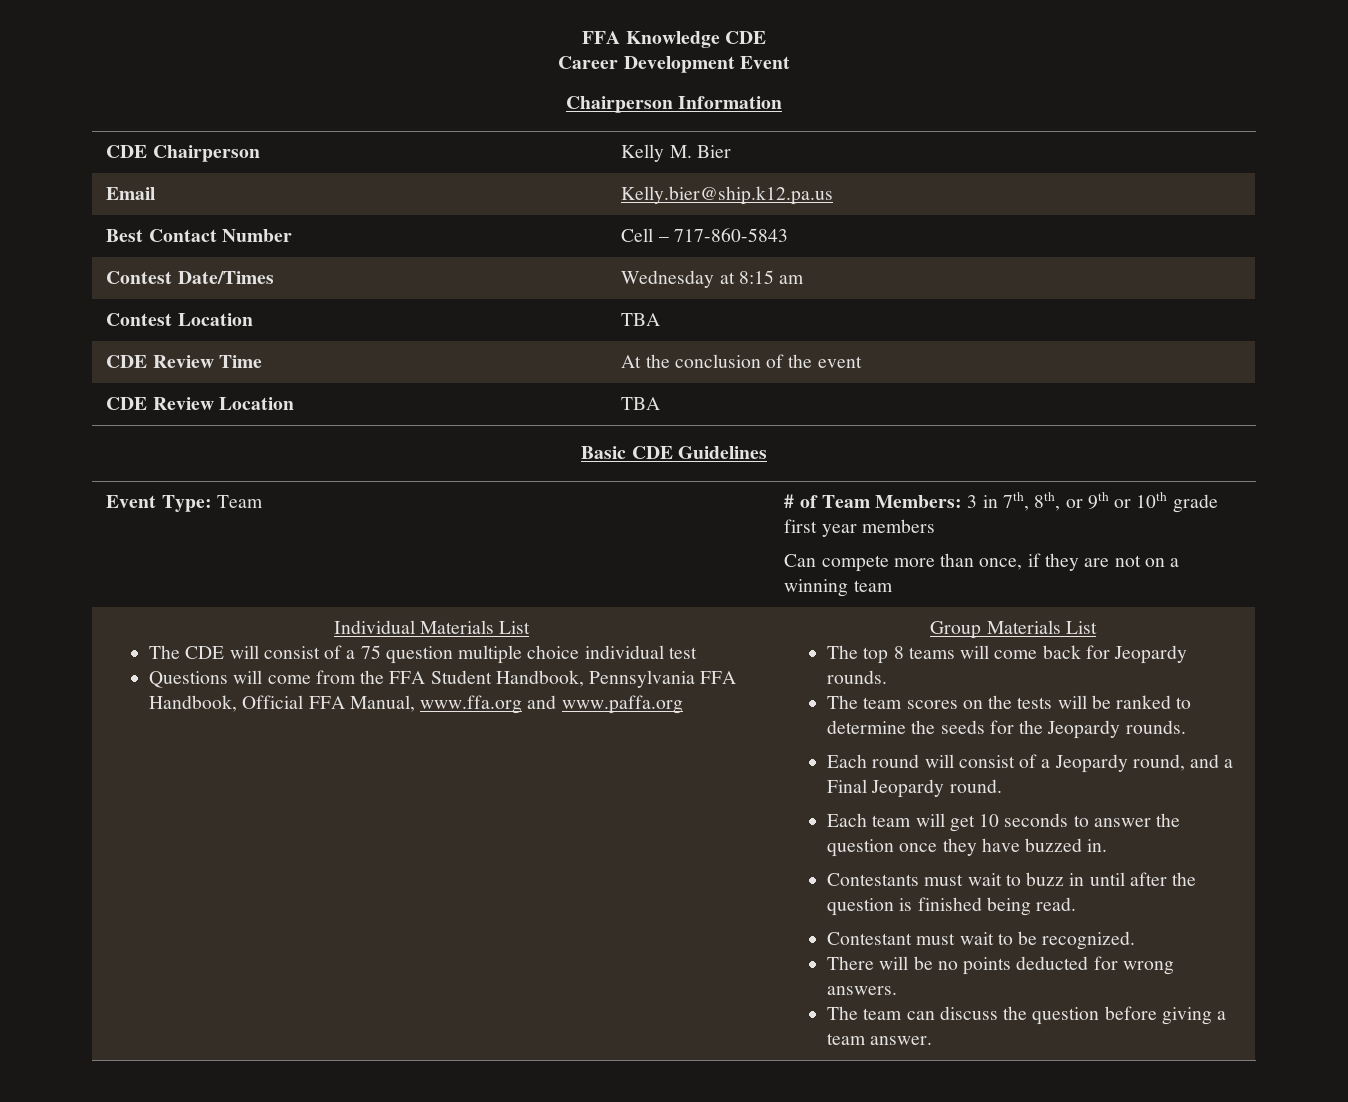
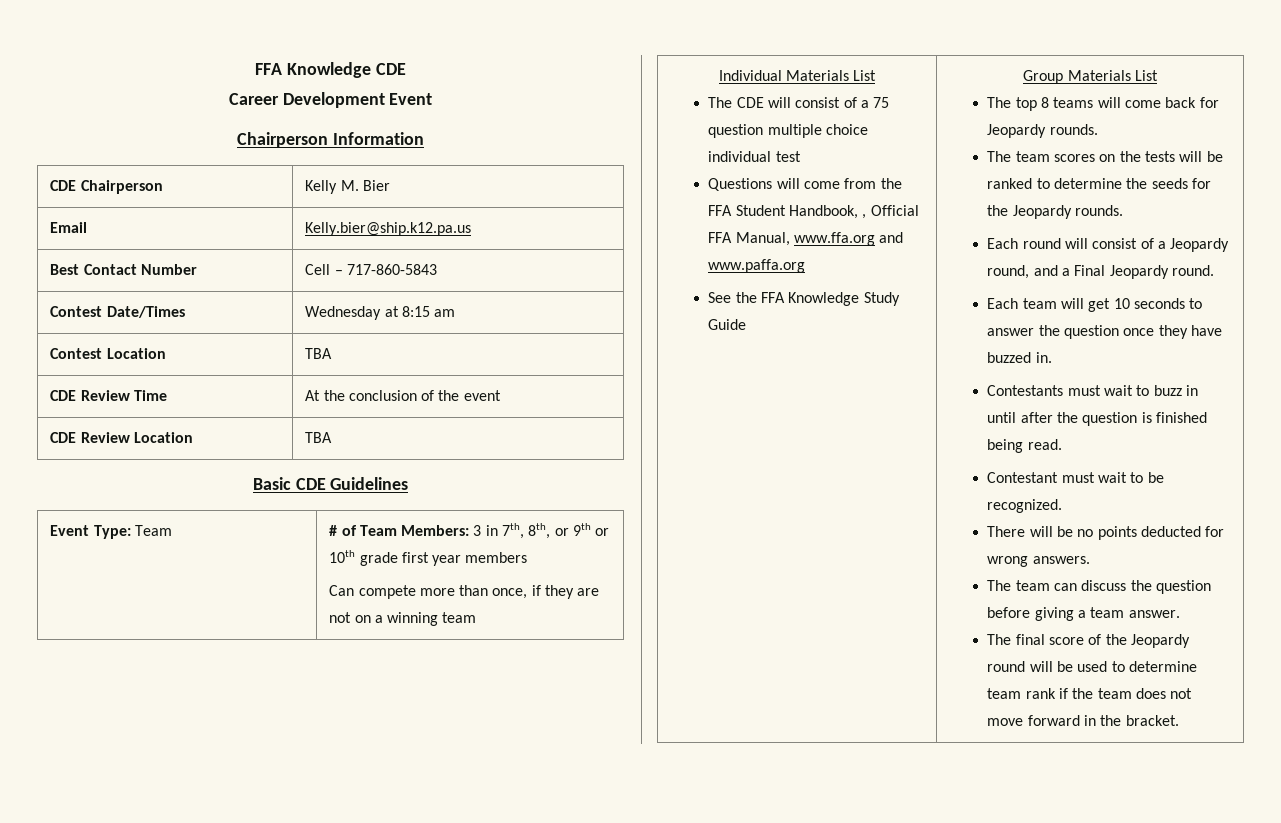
[589,670,737,688] [148,695,237,712] Pennsylvania FFA Handbook, -> [862,214,867,219] ,
(683, 704) none -> [708,292,900,306] [708,319,747,330] // See the FFA Knowledge Study Guide
(933, 1040) none -> [987,634,1190,648] [987,661,1197,672] [987,688,1193,699] [987,715,1179,726] // The final score of the Jeopardy round will be used to determine team rank if the team does not move forward in the bracket.

